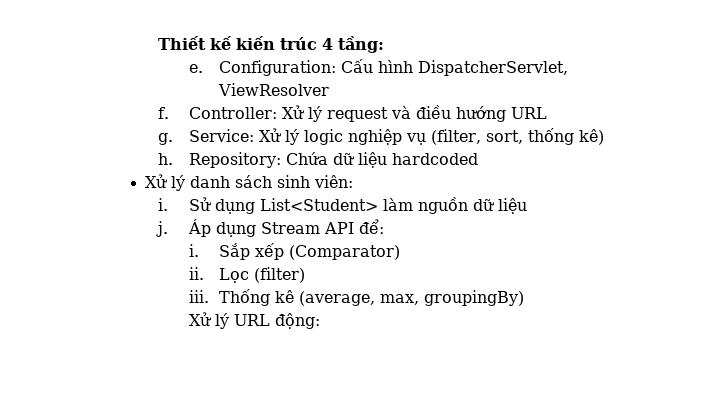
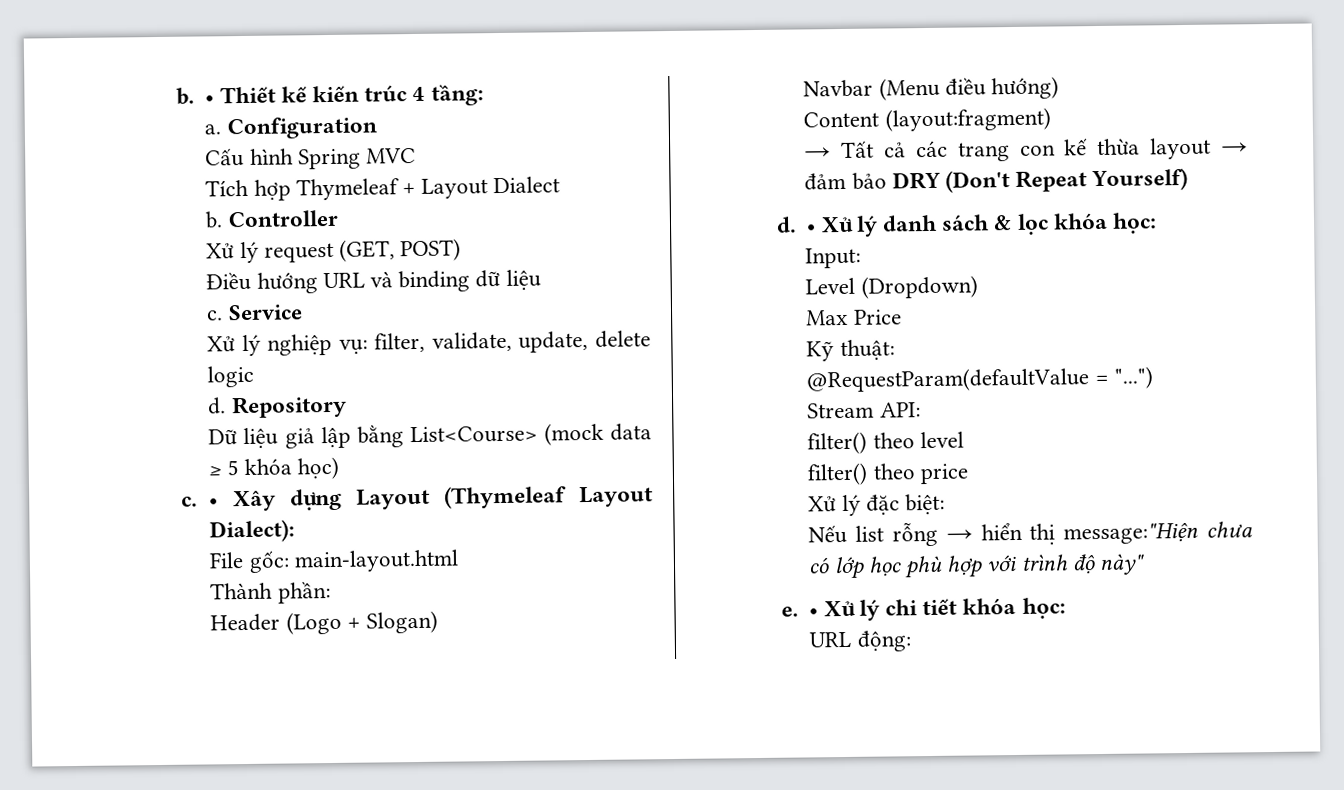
(158, 43) none -> [175,87,215,105] b. •
[188,59,569,76] [218,83,330,96] [158,105,547,122] [158,128,604,145] [158,152,478,168] [144,174,353,191] [158,197,527,214] [156,219,384,237] [188,243,401,260] [188,267,306,283] [188,289,525,306] [188,312,229,329] e. Configuration: Cấu hình DispatcherServlet, ViewResolver // f. Controller: Xử lý request và điều hướng URL // g. Service: Xử lý logic nghiệp vụ (filter, sort, thống kê) // h. Repository: Chứa dữ liệu hardcoded // Xử lý danh sách sinh viên: // i. Sử dụng List<Student> làm nguồn dữ liệu // j. Áp dụng Stream API để: // i. Sắp xếp (Comparator) // ii. Lọc (filter) // iii. Thống kê (average, max, groupingBy) // Xử lý -> [204,116,377,140] [205,147,417,170] [205,176,561,201] [205,209,338,229] [206,238,462,264] [206,269,541,294] [206,304,303,321] [207,330,651,357] [207,365,255,388] [207,395,347,419] [208,422,652,450] [208,456,340,480] [180,485,653,512] [209,519,296,543] [209,549,459,573] [210,581,331,604] [210,610,439,635] [803,76,1060,101] [803,107,1051,132] [804,137,1248,162] [804,167,1189,193] [775,212,1157,237] [805,247,862,269] [805,275,978,299] [806,309,902,326] [806,339,895,362] [806,366,1153,393] [807,402,921,419] [807,431,964,455] [807,462,969,486] [808,493,946,517] [808,521,1253,547] [808,553,1146,580] [780,597,1066,621] a. Configuration // Cấu hình Spring MVC // Tích hợp Thymeleaf + Layout Dialect // b. Controller // Xử lý request (GET, POST) // Điều hướng URL và binding dữ liệu // c. Service // Xử lý nghiệp vụ: filter, validate, update, delete logic // d. Repository // Dữ liệu giả lập bằng List<Course> (mock data ≥ 5 khóa học) // c. • Xây dựng Layout (Thymeleaf Layout Dialect): // File gốc: main-layout.html // Thành phần: // Header (Logo + Slogan) // Navbar (Menu điều hướng) // Content (layout:fragment) // → Tất cả các trang con kế thừa layout → đảm bảo DRY (Don't Repeat Yourself) // d. • Xử lý danh sách & lọc khóa học: // Input: // Level (Dropdown) // Max Price // Kỹ thuật: // @RequestParam(defaultValue = "...") // Stream API: // filter() theo level // filter() theo price // Xử lý đặc biệt: // Nếu list rỗng → hiển thị message:"Hiện chưa có lớp học phù hợp với trình độ này" // e. • Xử lý chi tiết khóa học: //

